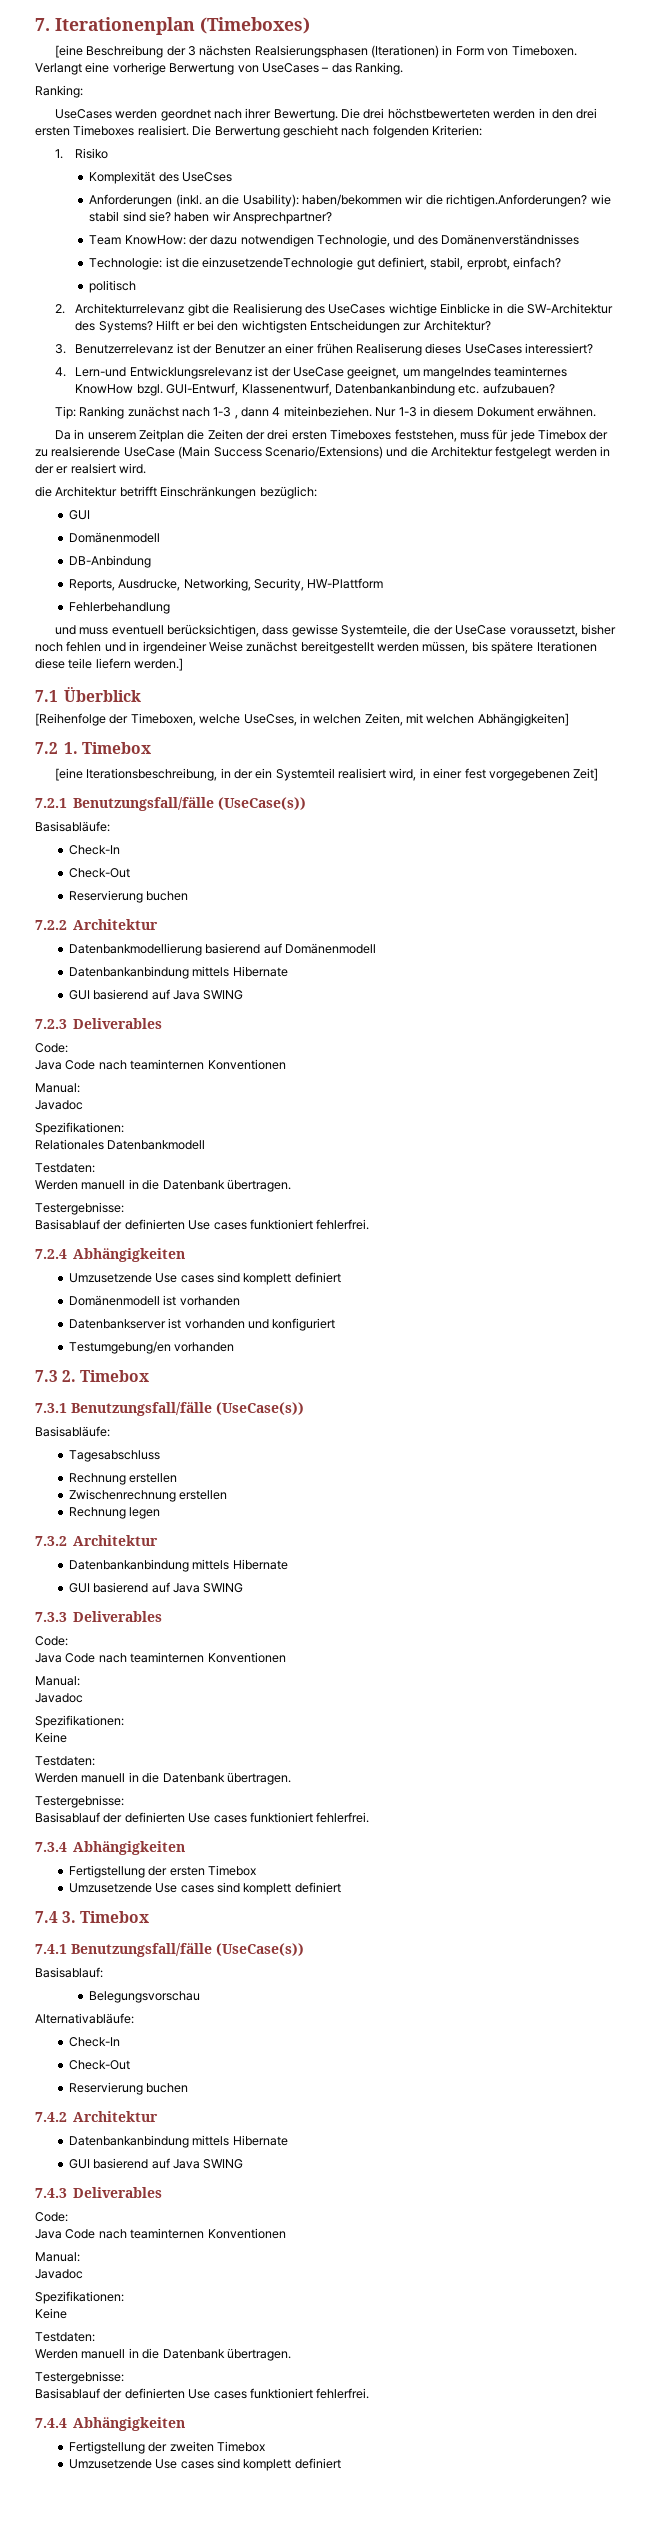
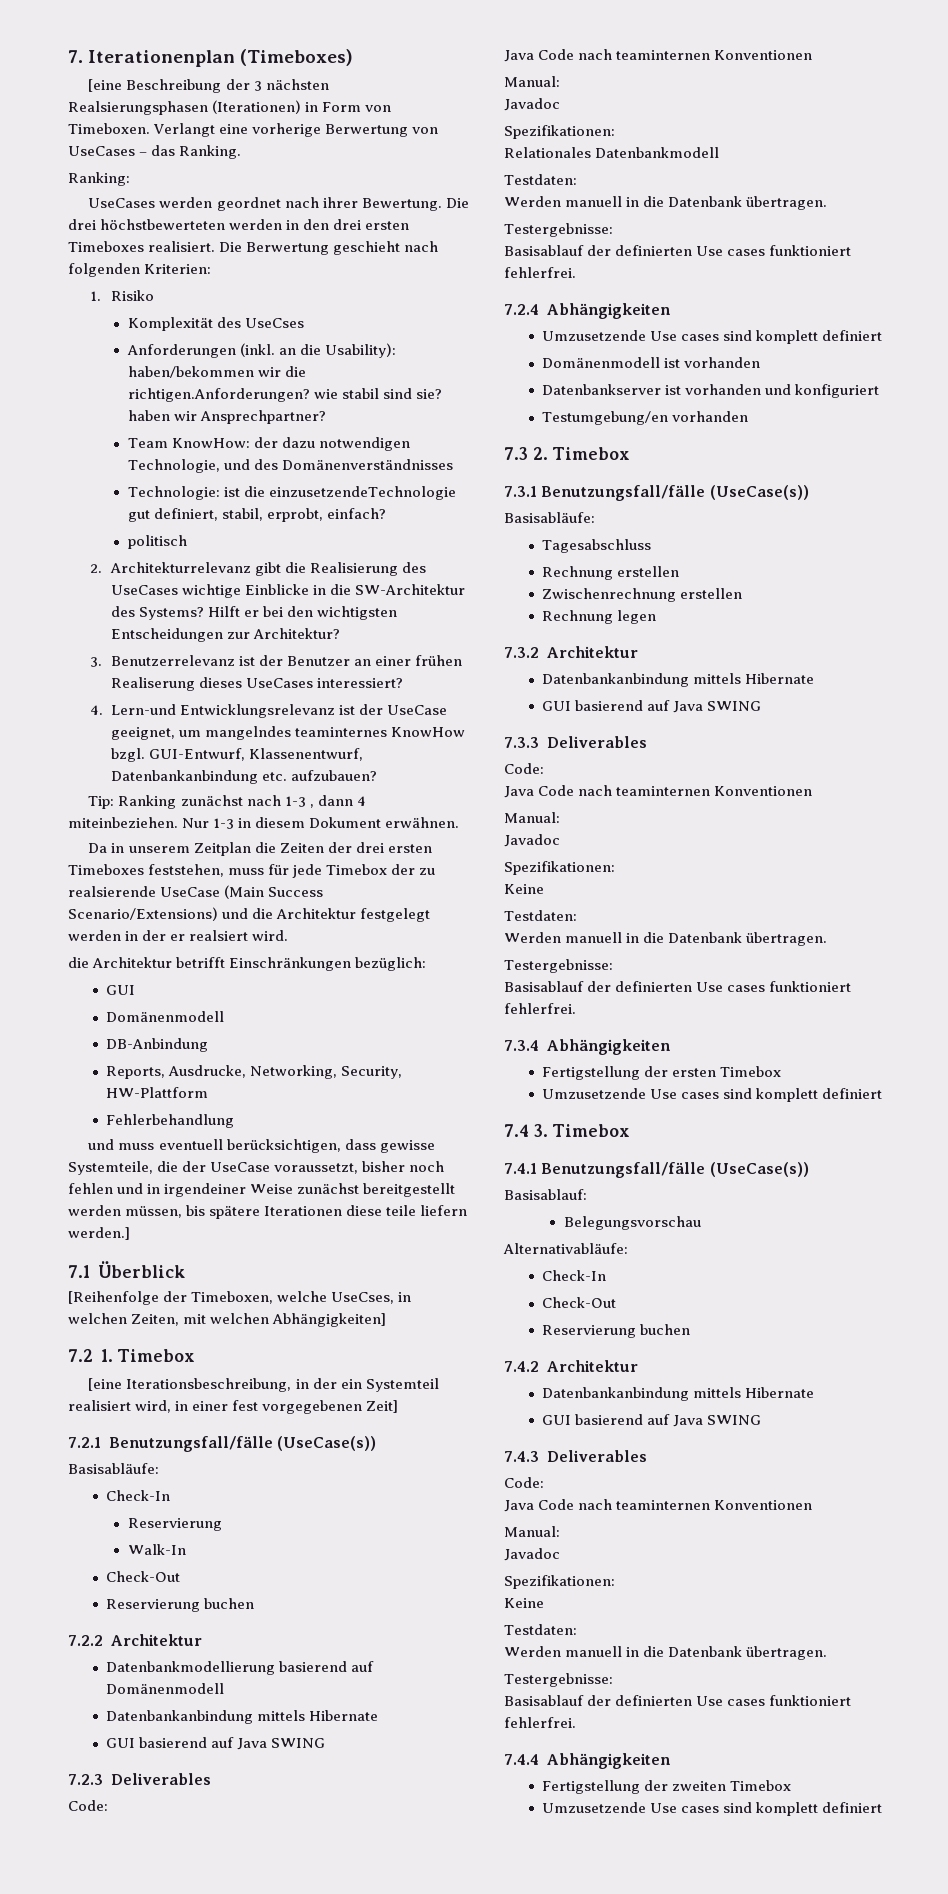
(120, 850) none -> [127,1518,222,1531] [127,1544,186,1555] // Reservierung // Walk-In

